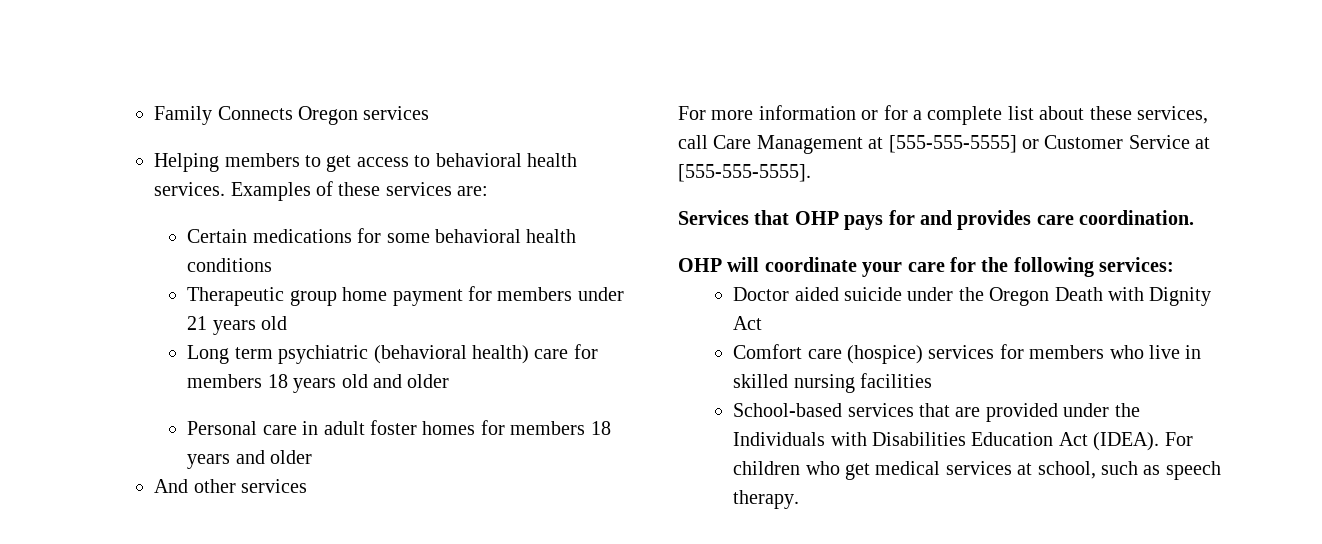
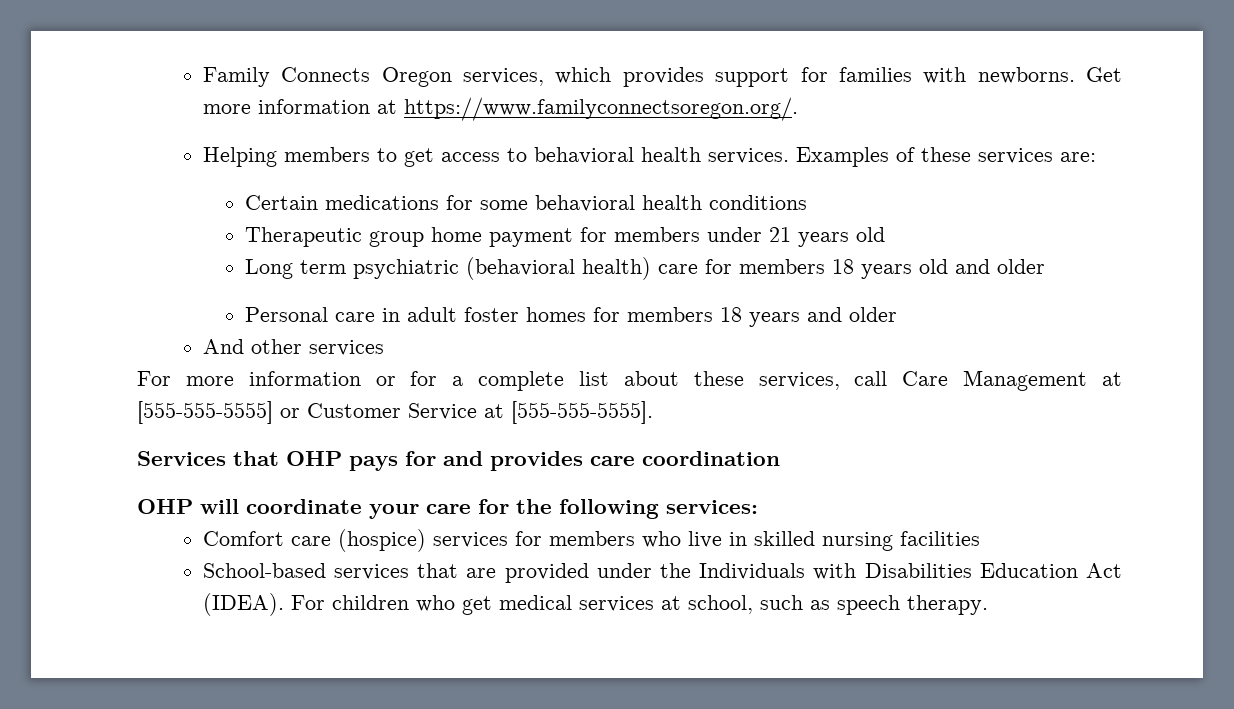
[363,106,430,120] services -> [463,67,1122,87] [202,97,798,121] services, which provides support for families with newborns. Get more information at https://www.familyconnectsoregon.org/.
[1079,210,1195,225] coordination. -> [642,451,780,466] coordination
[733,287,1212,306] [733,316,763,330] // Doctor aided suicide under the Oregon Death with Dignity Act -> (758, 507) none

